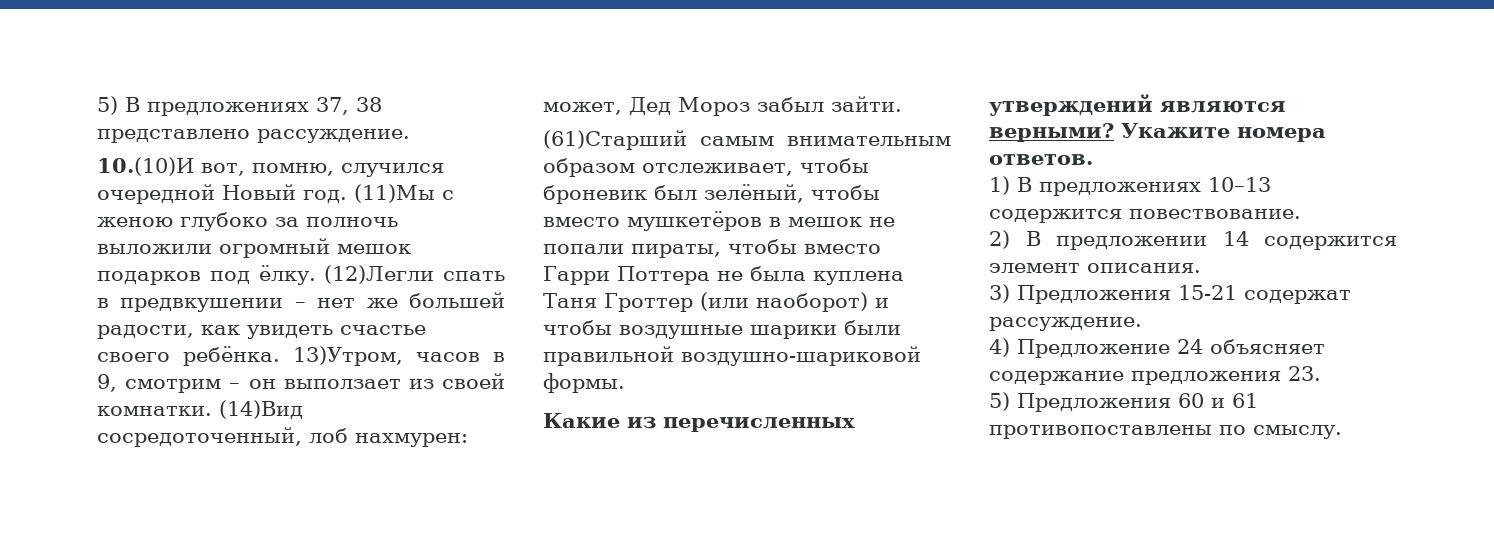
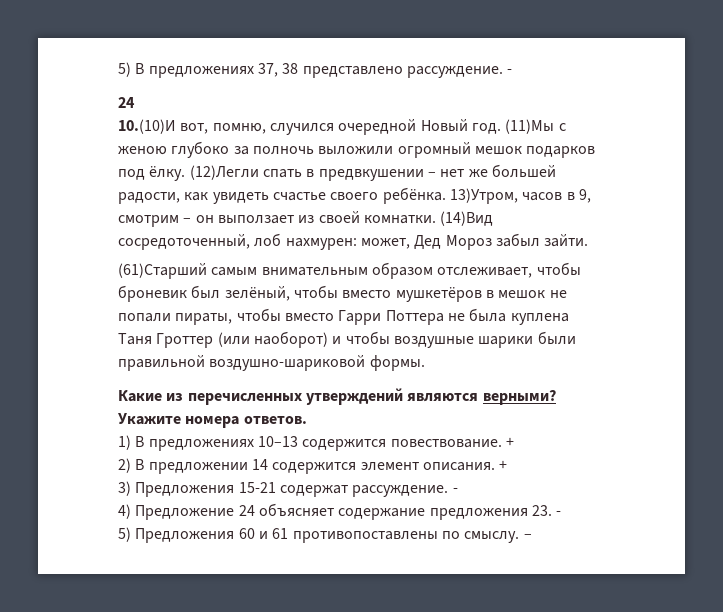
(410, 136) none -> [507,69,513,74] [118,97,135,108] - // 24
(1301, 214) none -> [505,437,514,447] +
(1201, 268) none -> [499,460,508,470] +
(1142, 324) none -> [452,488,458,493] -
(1321, 373) none -> [556,511,562,516] -
(1342, 432) none -> [523,534,532,539] –

